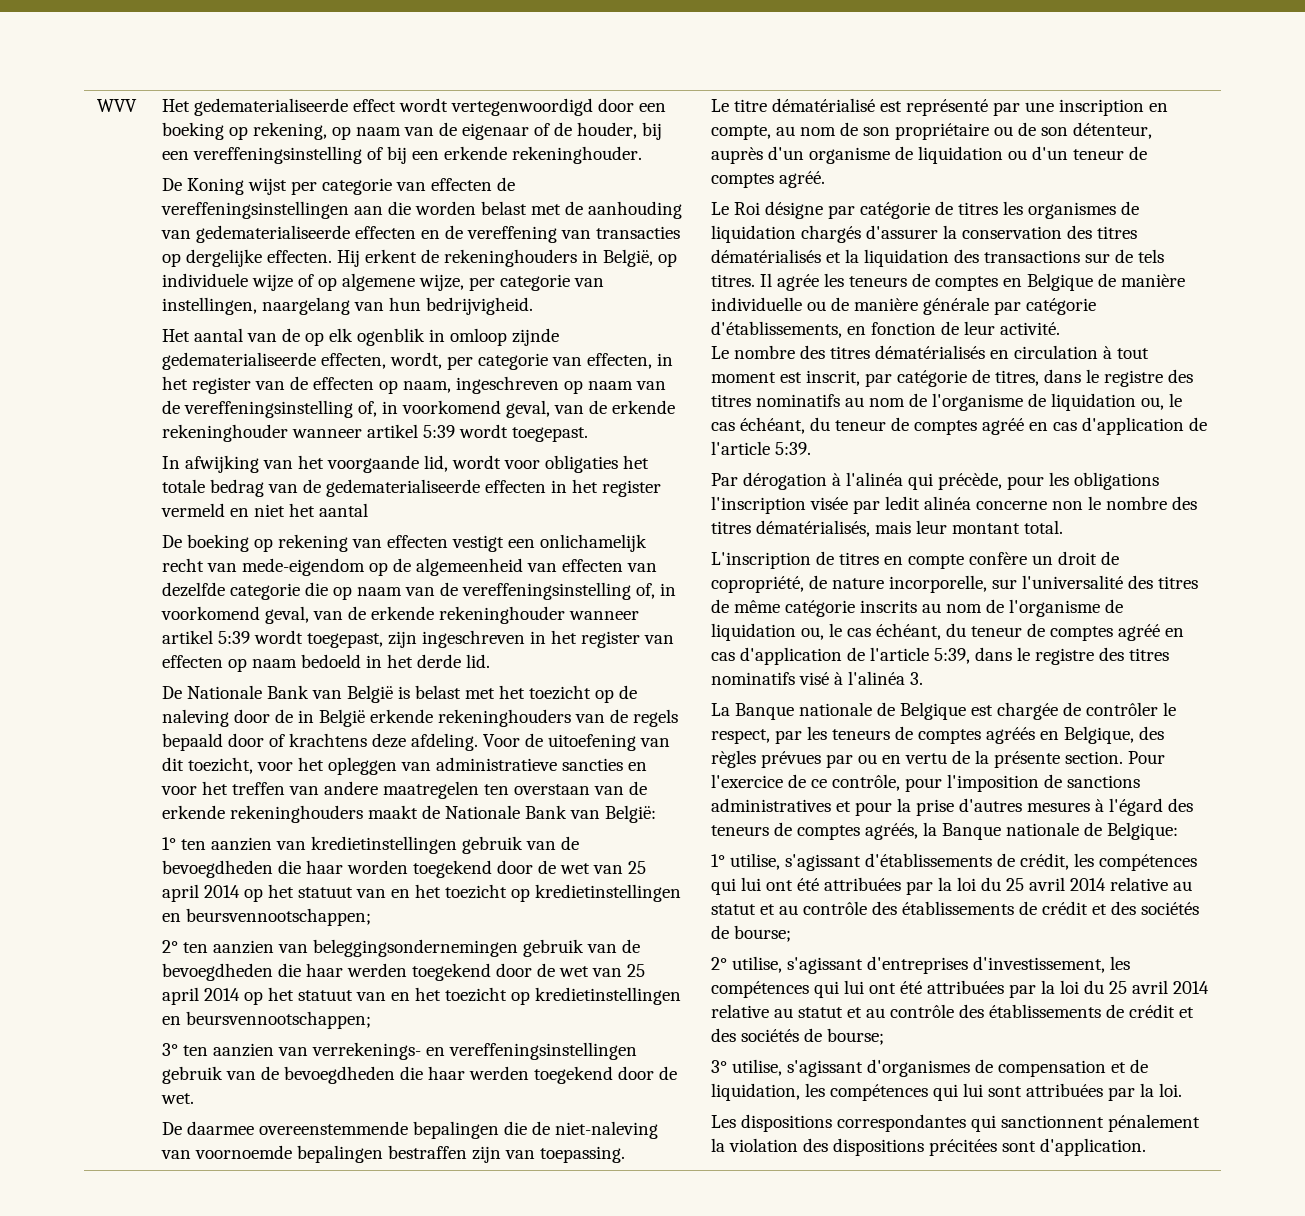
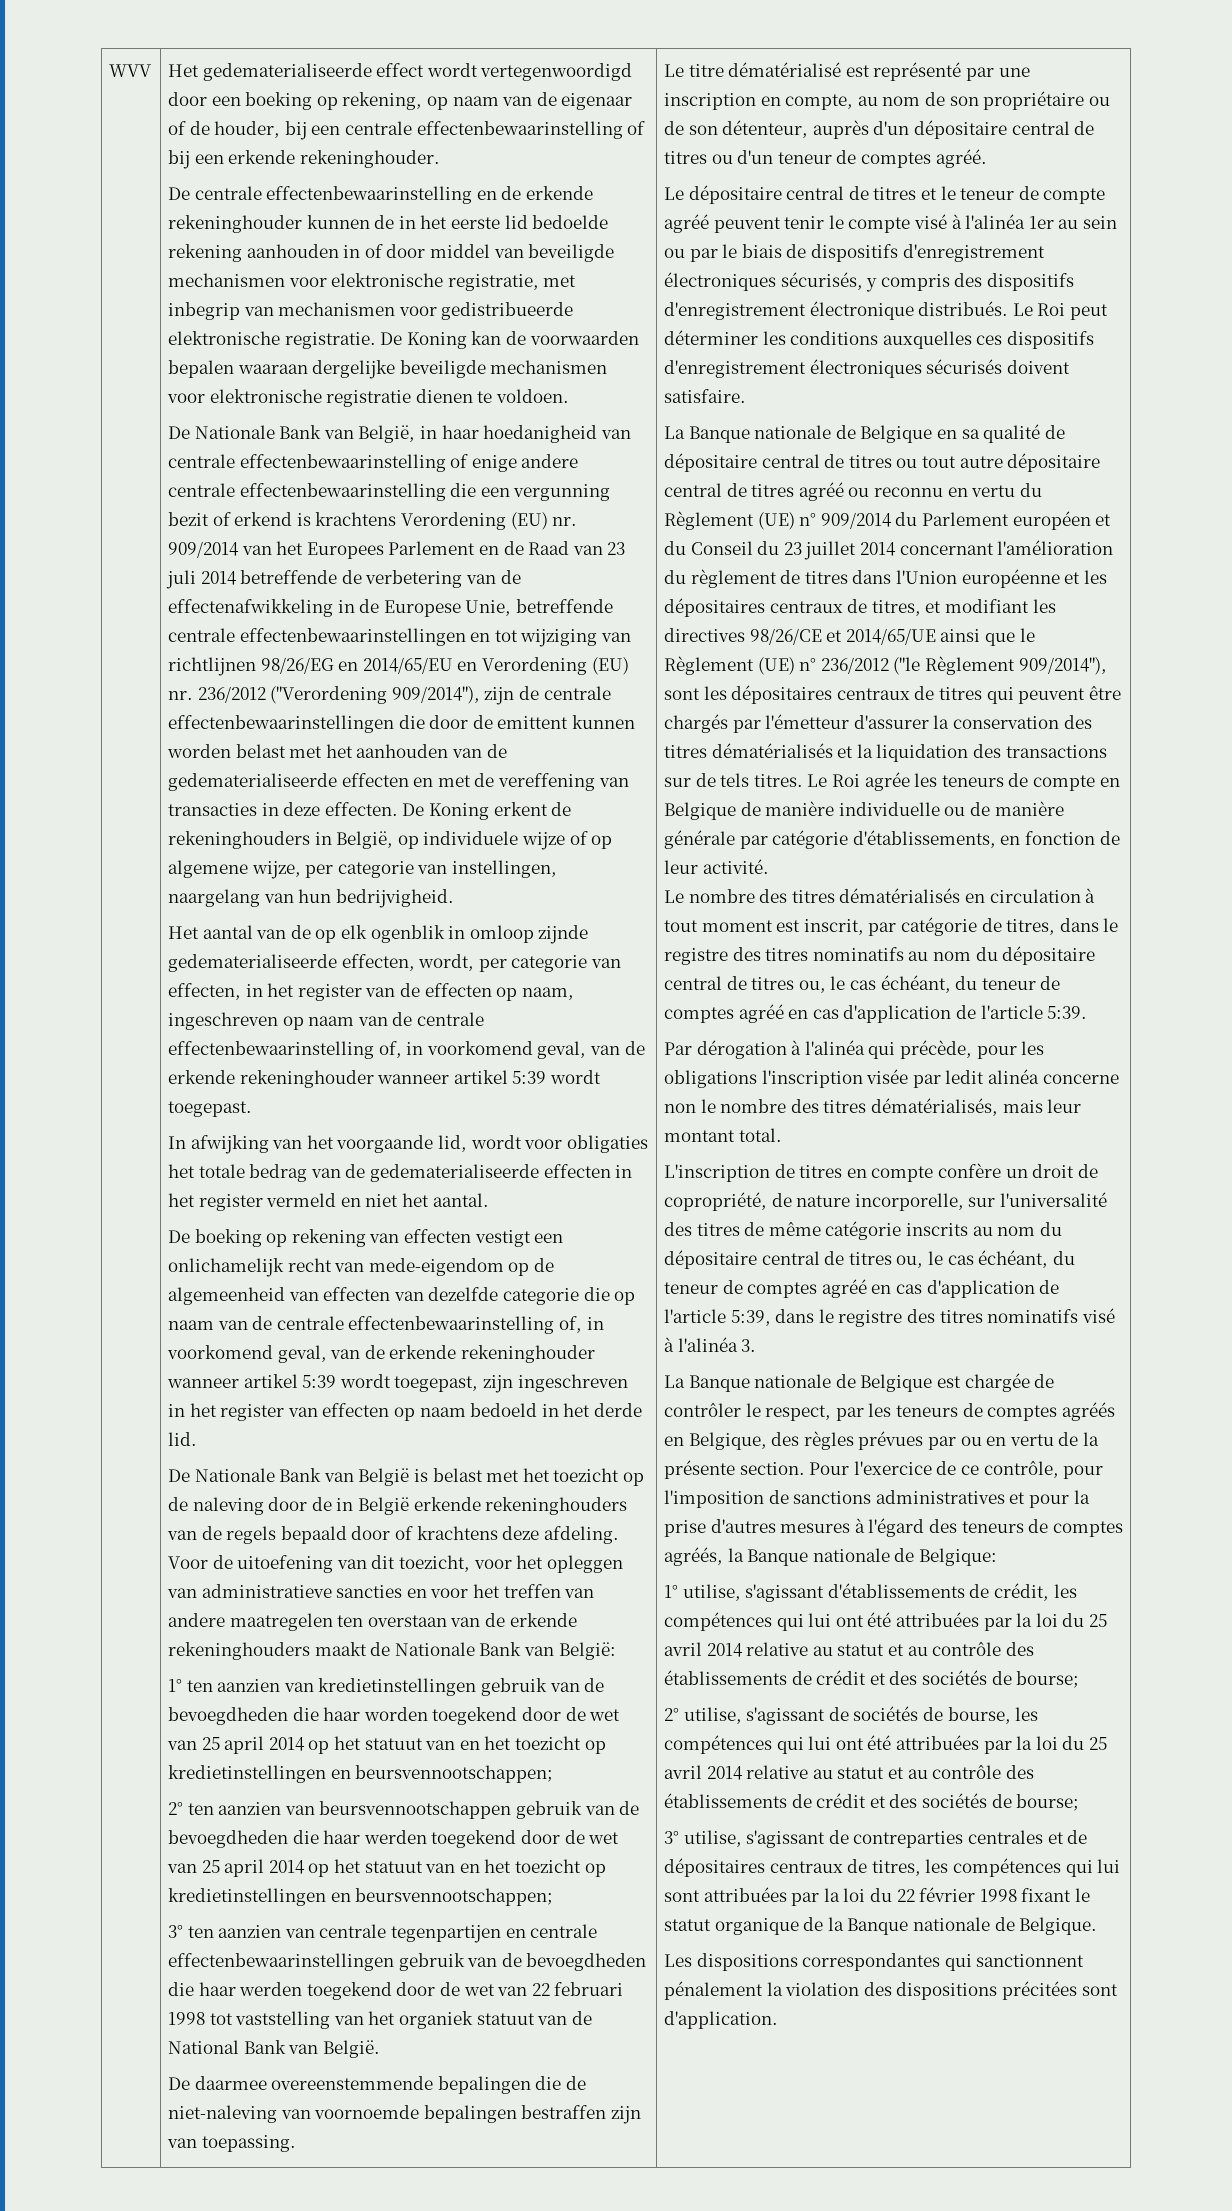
[192,146,362,164] vereffeningsinstelling -> [344,121,623,139] centrale effectenbewaarinstelling
[186,177,515,195] [160,201,682,219] [160,230,191,239] Koning wijst per categorie van effecten de vereffeningsinstellingen aan die worden belast met de aanhouding van -> [194,186,593,204] [168,215,609,233] [168,244,615,262] [168,273,577,291] [168,302,574,320] [168,331,639,349] [168,360,608,379] [167,389,569,407] [168,425,631,443] [168,454,579,472] [168,483,611,501] [168,512,578,530] [168,541,626,559] [166,570,521,589] [168,599,613,617] [168,628,631,647] [168,657,629,676] [168,686,611,705] [168,715,635,733] [167,744,507,758] centrale effectenbewaarinstelling en de erkende rekeninghouder kunnen de in het eerste lid bedoelde rekening aanhouden in of door middel van beveiligde mechanismen voor elektronische registratie, met inbegrip van mechanismen voor gedistribueerde elektronische registratie. De Koning kan de voorwaarden bepalen waaraan dergelijke beveiligde mechanismen voor elektronische registratie dienen te voldoen. // De Nationale Bank van België, in haar hoedanigheid van centrale effectenbewaarinstelling of enige andere centrale effectenbewaarinstelling die een vergunning bezit of erkend is krachtens Verordening (EU) nr. 909/2014 van het Europees Parlement en de Raad van 23 juli 2014 betreffende de verbetering van de effectenafwikkeling in de Europese Unie, betreffende centrale effectenbewaarinstellingen en tot wijziging van richtlijnen 98/26/EG en 2014/65/EU en Verordening (EU) nr. 236/2012 ("Verordening 909/2014"), zijn de centrale effectenbewaarinstellingen die door de emittent kunnen worden belast met het aanhouden van de
(440, 234) none -> [437,775,471,787] met
[161,249,360,267] op dergelijke effecten. Hij -> [261,802,489,820] in deze effecten. De Koning
[183,400,353,418] vereffeningsinstelling -> [416,1012,484,1026] [168,1041,375,1059] centrale effectenbewaarinstelling
[318,503,368,517] aantal -> [432,1193,489,1207] aantal.
[461,582,631,600] vereffeningsinstelling -> [276,1316,555,1334] centrale effectenbewaarinstelling
[312,939,518,957] beleggingsondernemingen -> [319,1801,512,1819] beursvennootschappen
[311,1042,637,1060] verrekenings- en vereffeningsinstellingen -> [319,1924,598,1943] [168,1953,395,1971] centrale tegenpartijen en centrale effectenbewaarinstellingen
[160,1093,194,1104] wet. -> [463,1982,624,1996] [168,2011,592,2029] [168,2040,380,2058] wet van 22 februari 1998 tot vaststelling van het organiek statuut van de National Bank van België.
[808,146,1003,164] organisme de liquidation -> [913,120,1095,139] [664,151,708,164] dépositaire central de titres
[733,201,1139,219] [710,225,861,243] Roi désigne par catégorie de titres les organismes de liquidation chargés -> [688,185,1106,204] [664,214,1117,233] [664,244,1045,262] [664,272,1074,292] [664,301,1108,320] [664,330,1094,349] [664,359,1070,378] [664,389,747,403] [664,424,1065,443] [664,453,1101,472] [664,482,1042,501] [664,511,1112,530] [664,540,1114,560] [664,569,1107,588] [664,598,1056,617] [664,628,1035,646] [664,656,1107,675] [664,685,1121,704] [664,714,850,733] dépositaire central de titres et le teneur de compte agréé peuvent tenir le compte visé à l'alinéa 1er au sein ou par le biais de dispositifs d'enregistrement électroniques sécurisés, y compris des dispositifs d'enregistrement électronique distribués. Le Roi peut déterminer les conditions auxquelles ces dispositifs d'enregistrement électroniques sécurisés doivent satisfaire. // La Banque nationale de Belgique en sa qualité de dépositaire central de titres ou tout autre dépositaire central de titres agréé ou reconnu en vertu du Règlement (UE) n° 909/2014 du Parlement européen et du Conseil du 23 juillet 2014 concernant l'amélioration du règlement de titres dans l'Union européenne et les dépositaires centraux de titres, et modifiant les directives 98/26/CE et 2014/65/UE ainsi que le Règlement (UE) n° 236/2012 ("le Règlement 909/2014"), sont les dépositaires centraux de titres qui peuvent être chargés par l'émetteur
[759,273,772,287] Il -> [807,774,860,787] Le Roi
[934,276,998,291] comptes -> [1032,775,1095,791] compte
[908,393,1136,411] de l'organisme de liquidation -> [975,946,1096,965] [664,976,795,990] du dépositaire central de titres
[985,599,1123,617] [710,623,796,641] de l'organisme de liquidation -> [1039,1222,1062,1236] [664,1250,892,1269] du dépositaire central de titres
[866,956,1105,974] d'entreprises d'investissement, -> [828,1706,1011,1724] de sociétés de bourse,
[866,1059,1148,1077] [710,1083,800,1101] d'organismes de compensation et de liquidation, -> [828,1830,1088,1848] [664,1858,921,1877] de contreparties centrales et de dépositaires centraux de titres,
[1158,1083,1182,1097] loi. -> [843,1887,1090,1902] [664,1917,1098,1935] loi du 22 février 1998 fixant le statut organique de la Banque nationale de Belgique.

